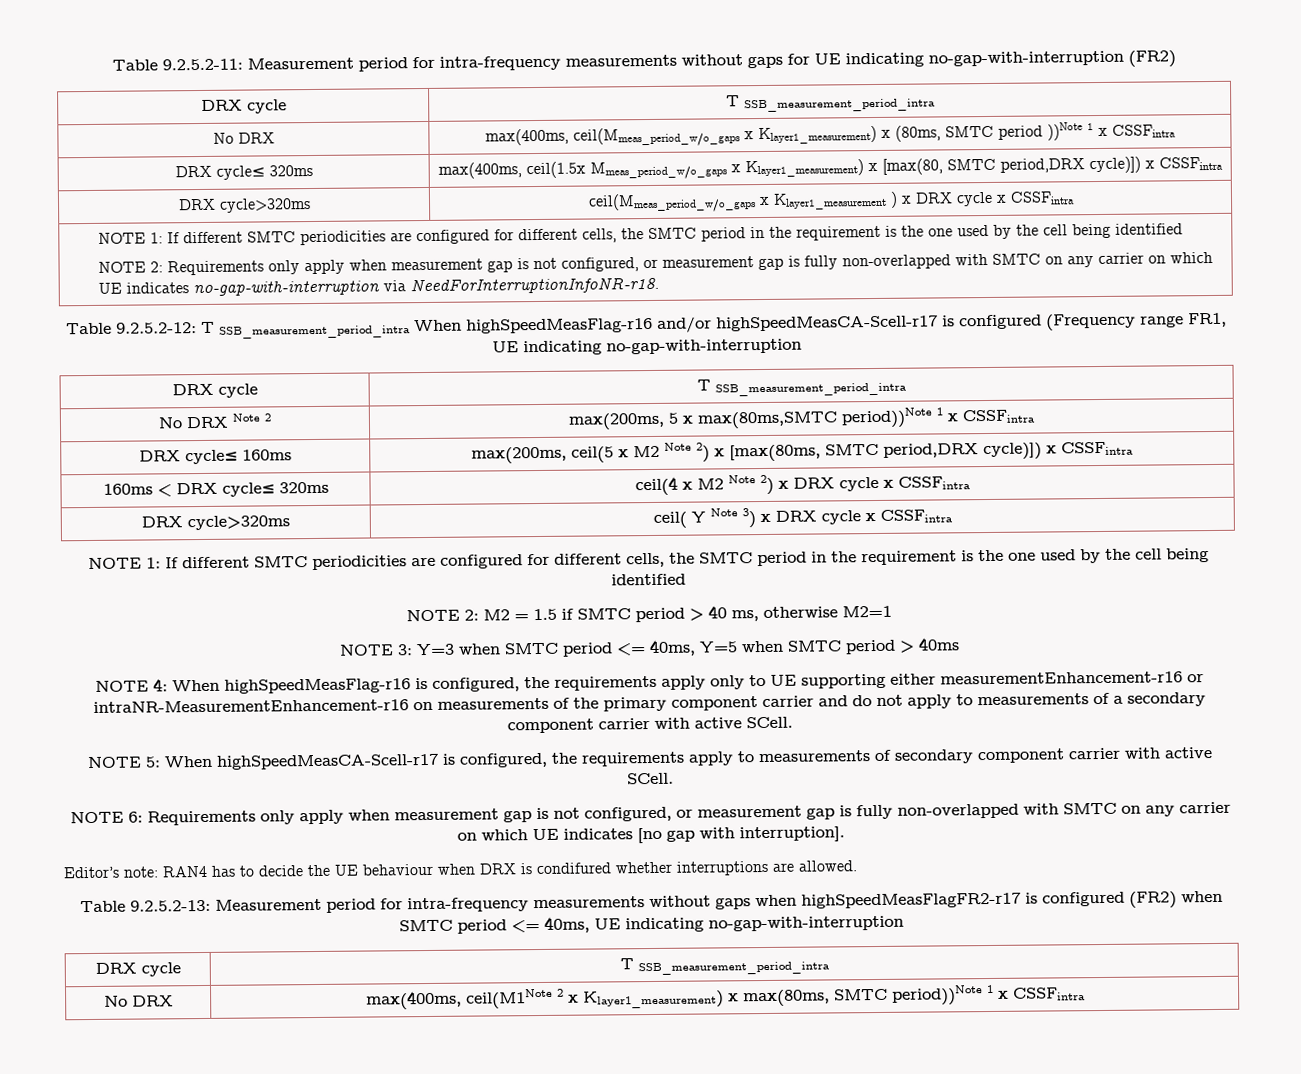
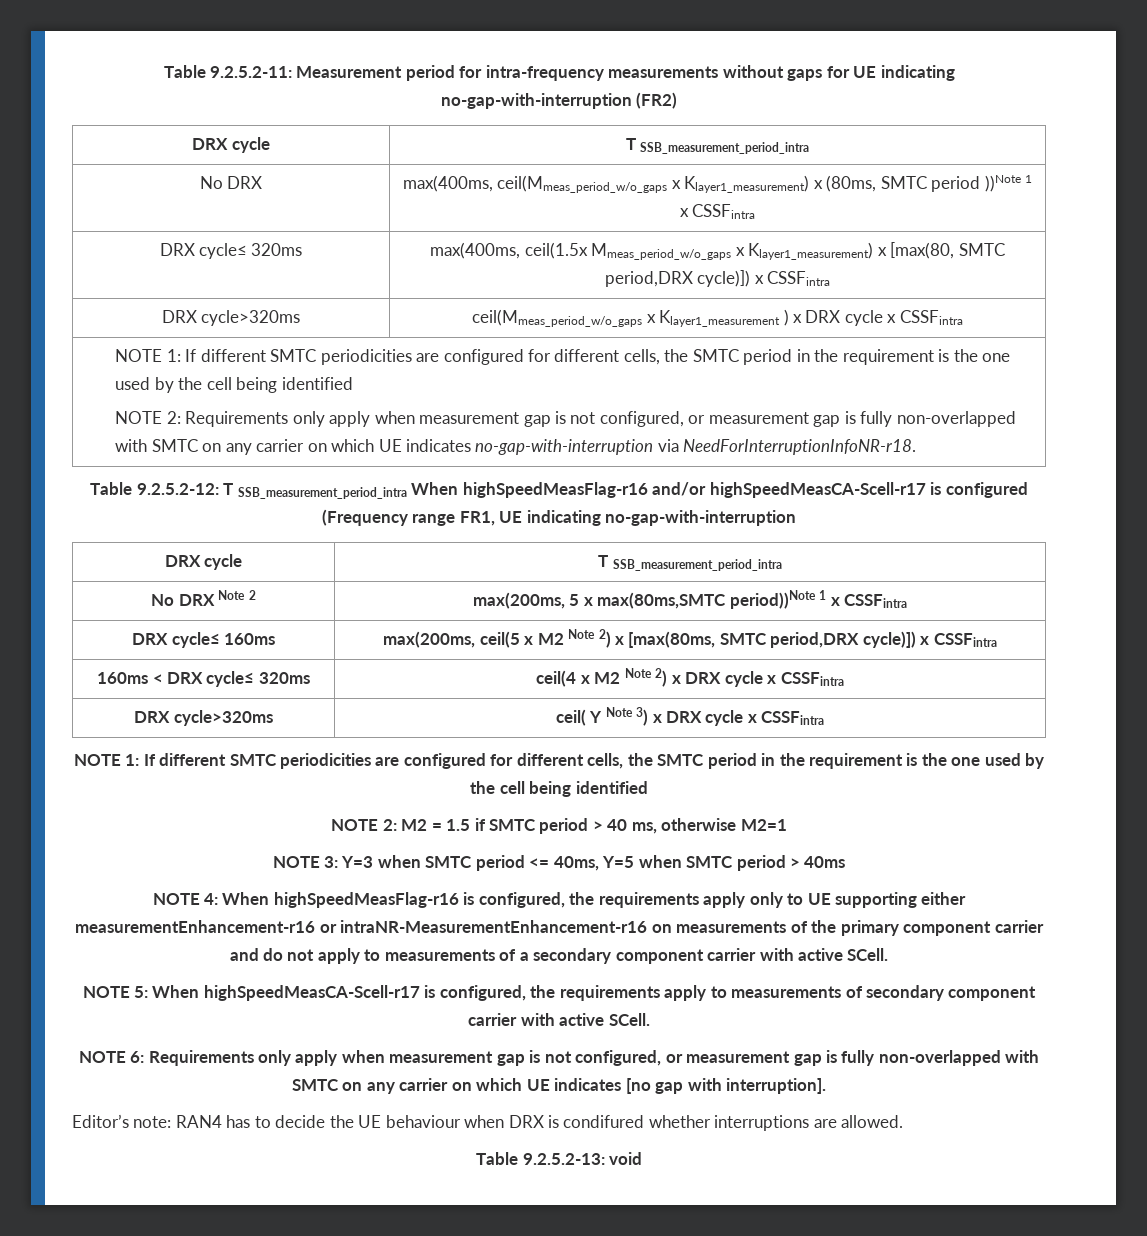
[215,890,1223,913] [399,915,904,934] [94,962,181,977] [619,958,830,976] [103,995,174,1007] [365,984,1086,1010] Measurement period for intra-frequency measurements without gaps when highSpeedMeasFlagFR2-r17 is configured (FR2) when SMTC period <= 40ms, UE indicating no-gap-with-interruption // DRX cycle | T SSB_measurement_period_intra // No DRX | max(400ms, ceil(M1Note 2 x Klayer1_measurement) x max(80ms, SMTC period))Note 1 x CSSFintra -> [608,1152,642,1165] void

